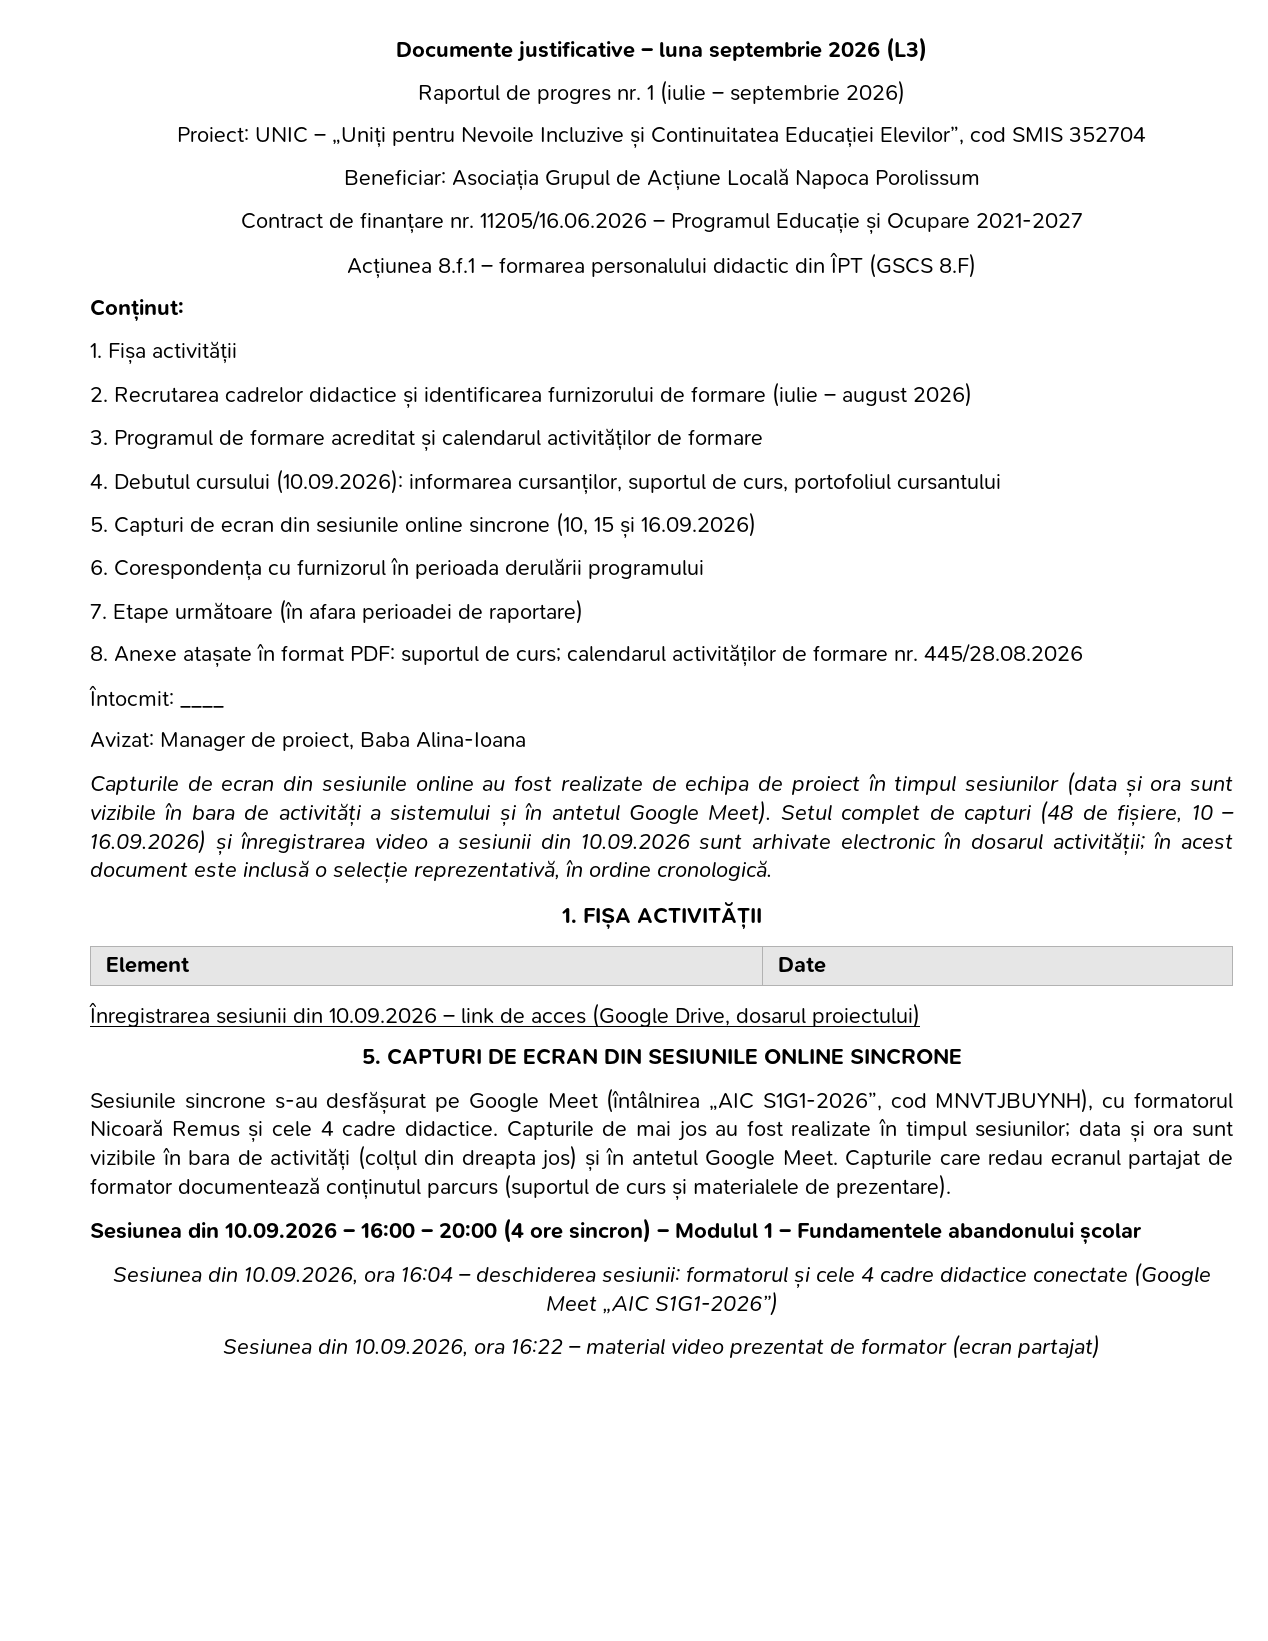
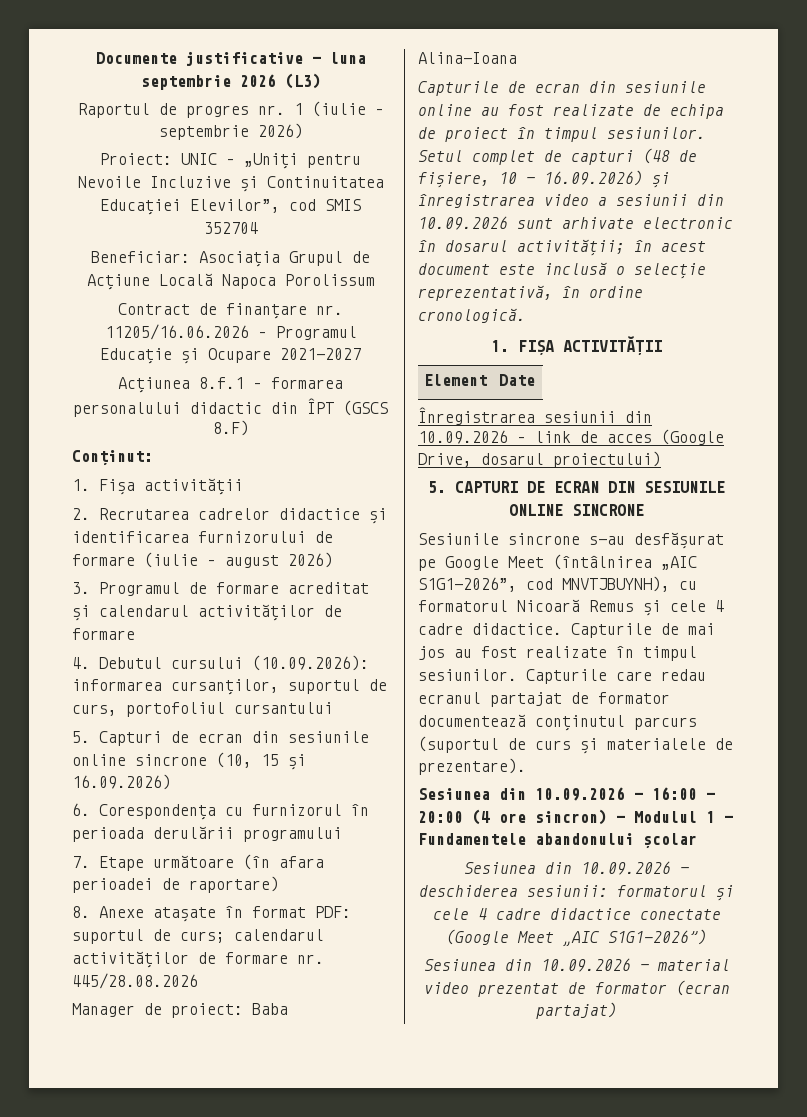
[89,685,174,706] [180,706,224,708] [90,732,154,748] Întocmit: ____ // Avizat: -> (198, 981) none
[282,732,354,751] proiect, -> [171,1003,243,1018] proiect:
[965,771,1233,798] [90,800,772,827] sesiunilor (data și ora sunt vizibile în bara de activități a sistemului și în antetul Google Meet). -> [607,127,706,139] sesiunilor.
[975,1121,1233,1143] [90,1145,838,1172] sesiunilor; data și ora sunt vizibile în bara de activități (colțul din dreapta jos) și în antetul Google Meet. -> [418,669,517,681] sesiunilor.
[243,1267,453,1285] 10.09.2026, ora 16:04 -> [581,861,671,875] 10.09.2026
[354,1339,563,1357] 10.09.2026, ora 16:22 -> [540,958,631,972] 10.09.2026

